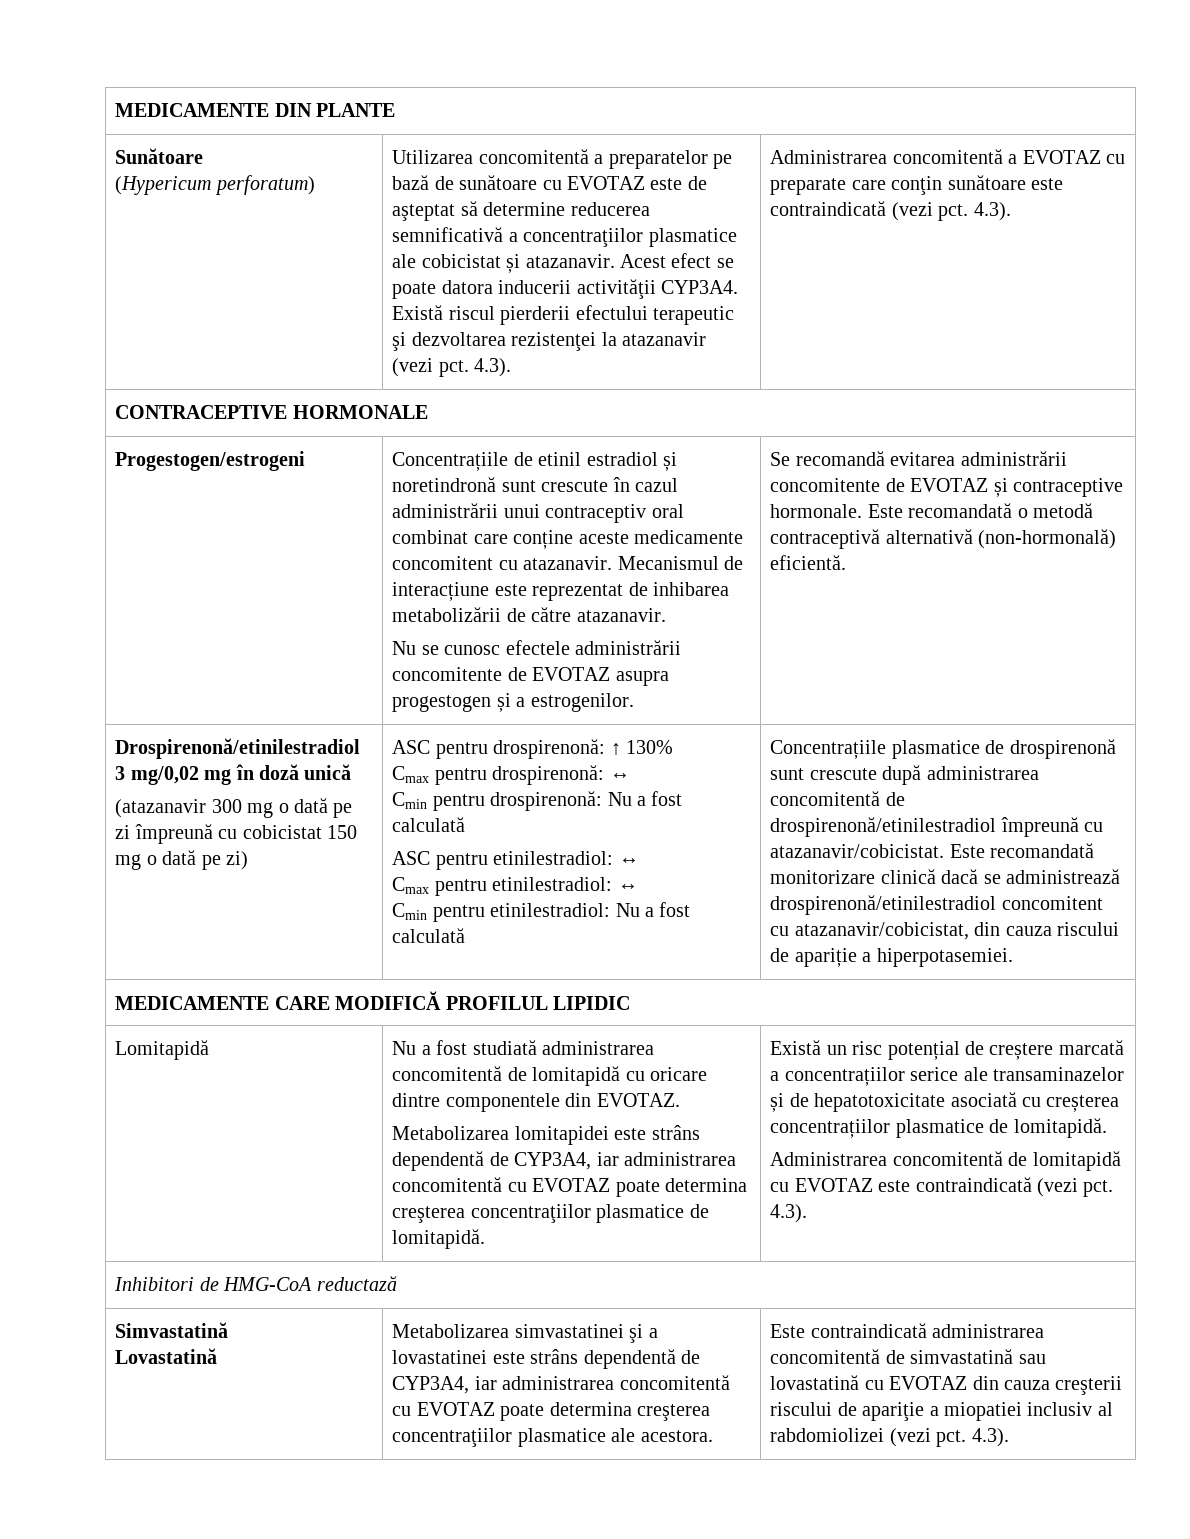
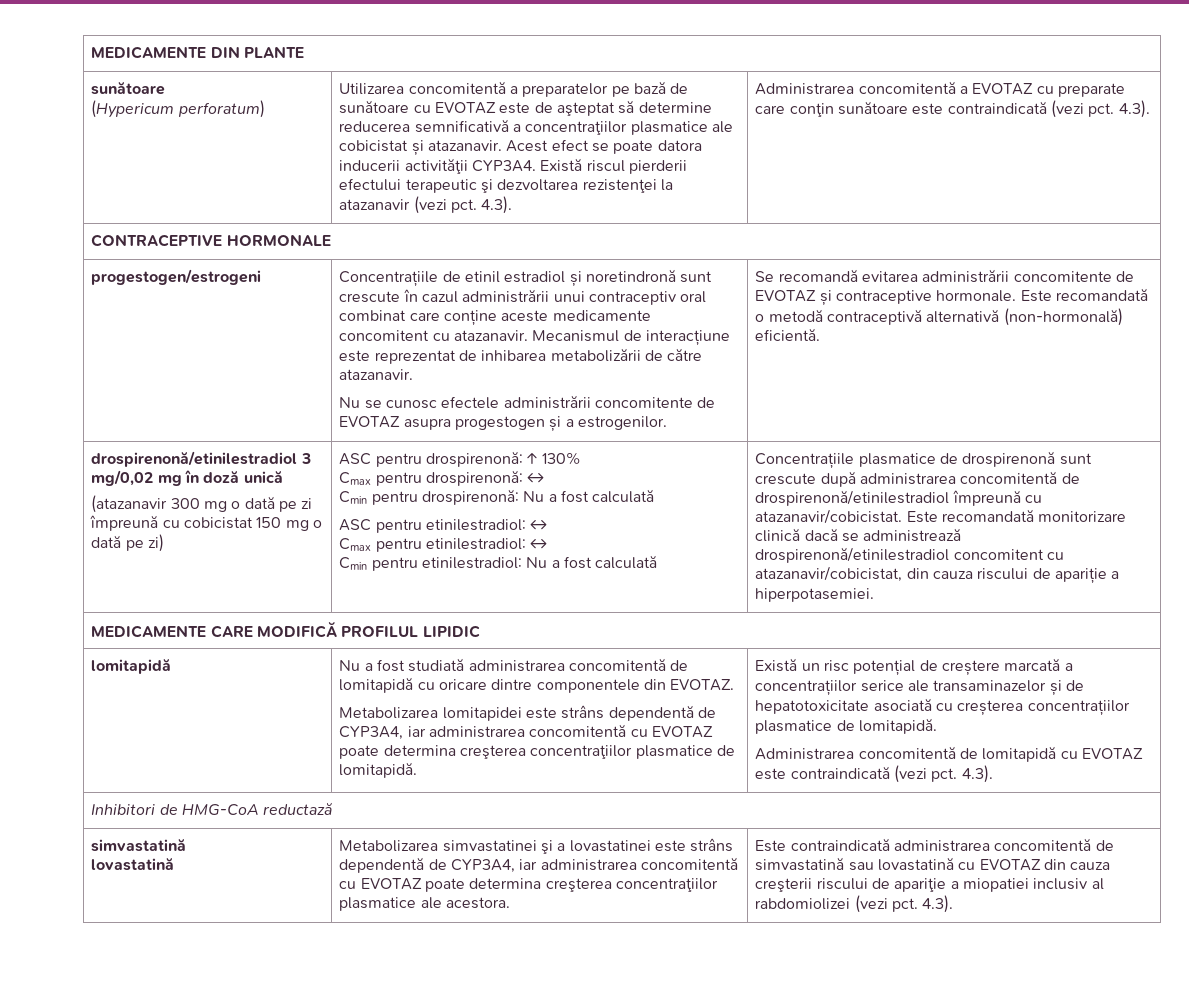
[115,148,204,164] Sunătoare -> [91,82,166,95] sunătoare
[115,451,306,471] Progestogen/estrogeni -> [91,269,262,285] progestogen/estrogeni
[115,738,361,759] Drospirenonă/etinilestradiol -> [91,451,298,467] drospirenonă/etinilestradiol
[115,1040,210,1060] Lomitapidă -> [91,659,172,674] lomitapidă
[115,1322,229,1338] [115,1348,218,1364] Simvastatină // Lovastatină -> [91,839,187,852] [91,858,175,871] simvastatină // lovastatină

